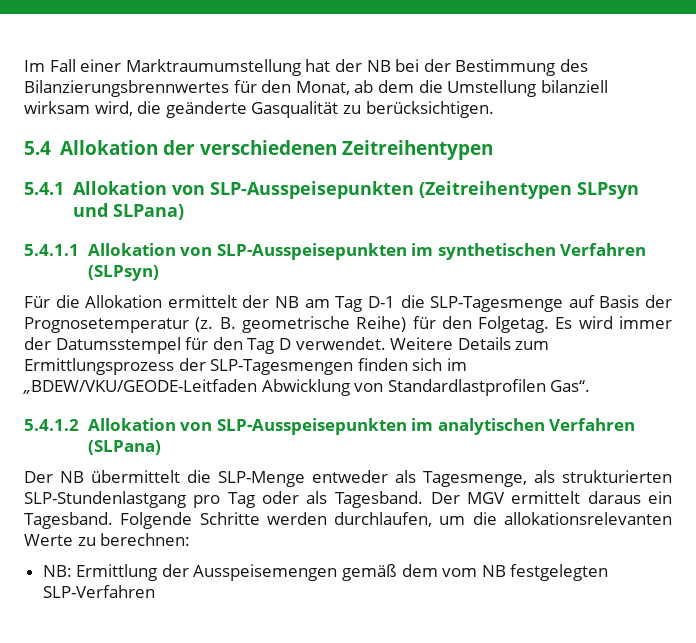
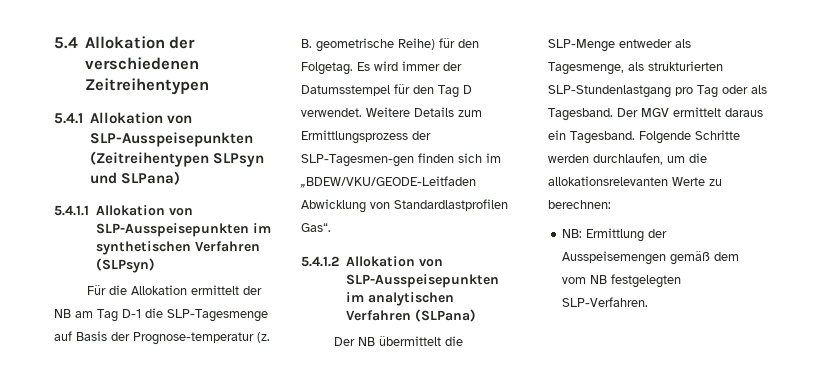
[24,59,588,76] [24,80,608,97] [24,101,494,118] Im Fall einer Marktraumumstellung hat der NB bei der Bestimmung des Bilanzierungsbrennwertes für den Monat, ab dem die Umstellung bilanziell wirksam wird, die geänderte Gasqualität zu berücksichtigen. // -> (54, 43) none
[24,317,189,333] Prognosetemperatur -> [133,332,254,345] Prognose-temperatur
[210,359,354,375] SLP-Tagesmengen -> [301,154,414,167] SLP-Tagesmen-gen
[42,585,155,598] SLP-Verfahren -> [562,297,649,307] SLP-Verfahren.

